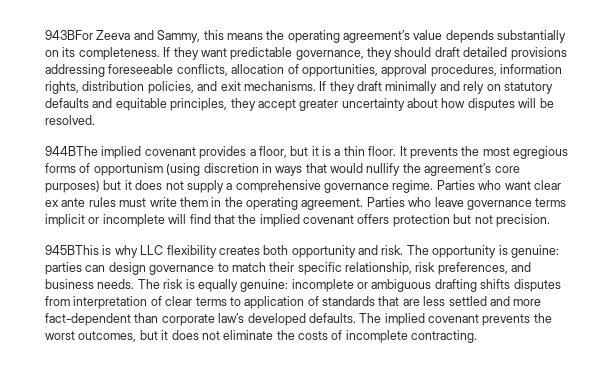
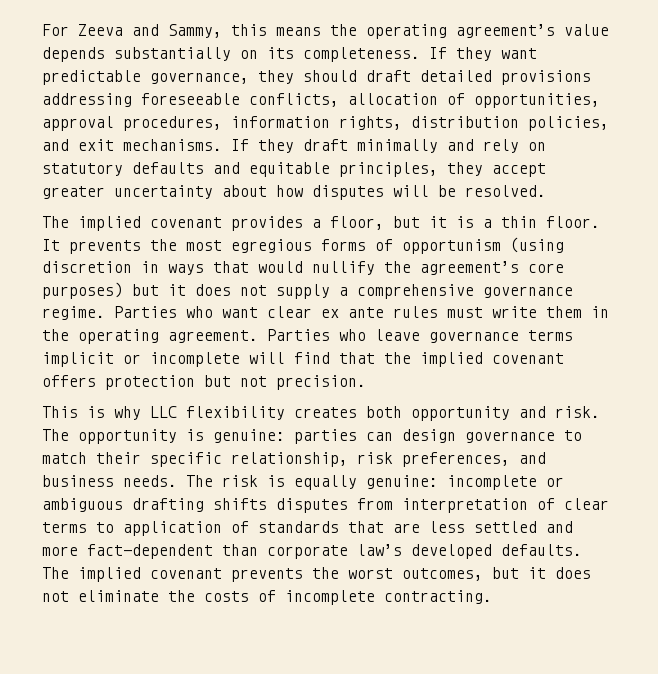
[45,30,93,40] 943BFor -> [42,24,69,36] For
[45,146,98,156] 944BThe -> [42,216,69,228] The
[45,245,99,255] 945BThis -> [42,406,78,418] This

